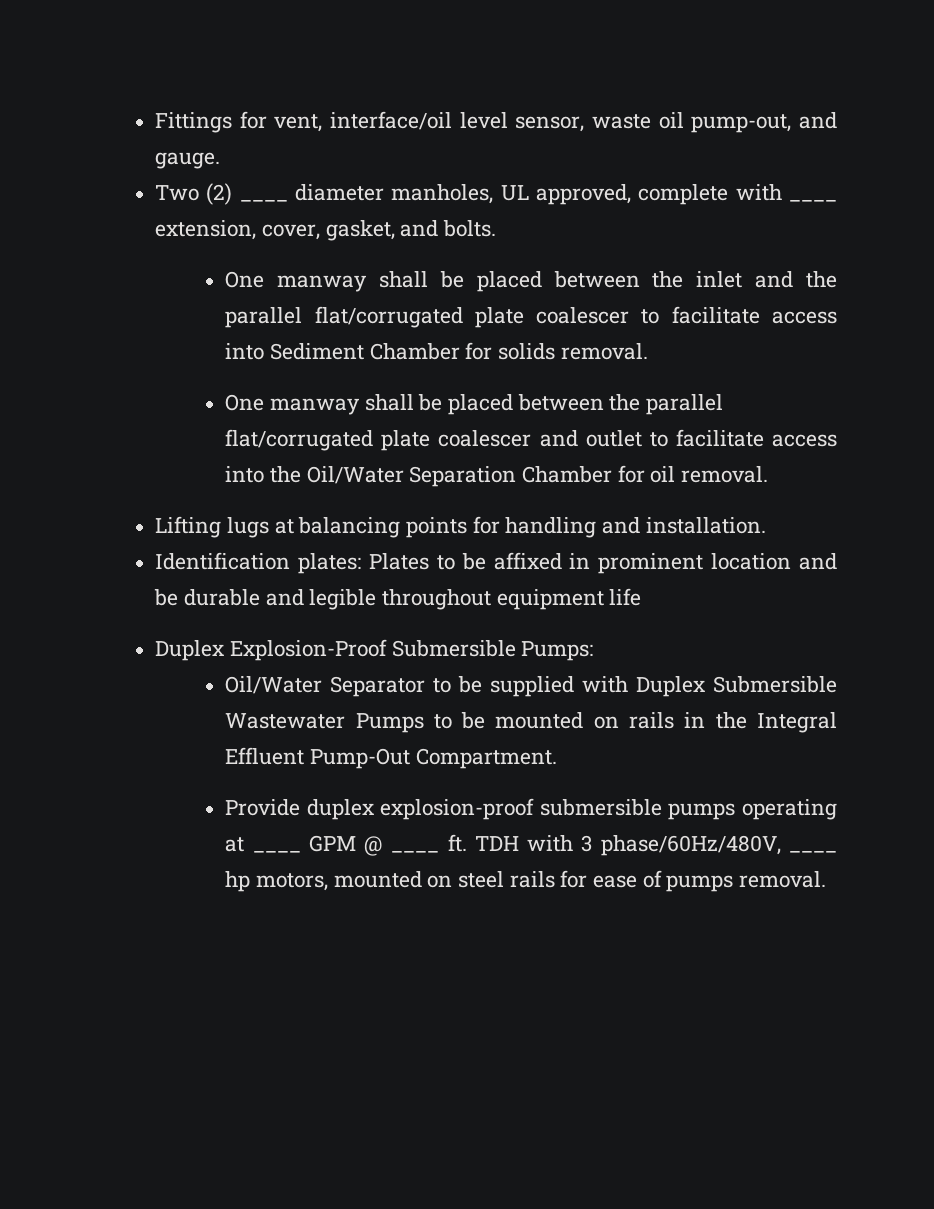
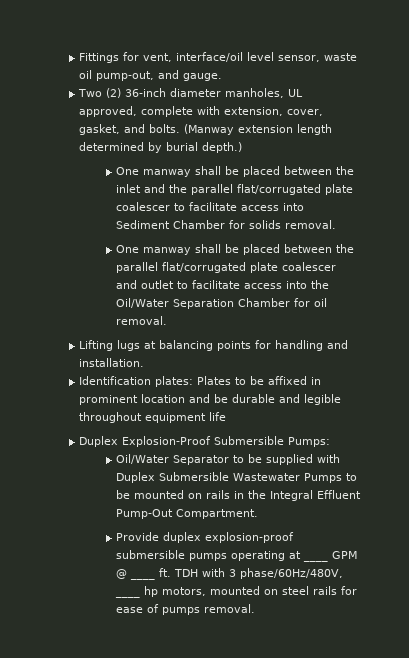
[239,200,288,202] ____ -> [124,88,166,97] 36-inch
[789,200,838,202] ____ -> (220, 110) none
(496, 228) none -> [183,124,332,135] [78,142,242,153] (Manway extension length determined by burial depth.)

